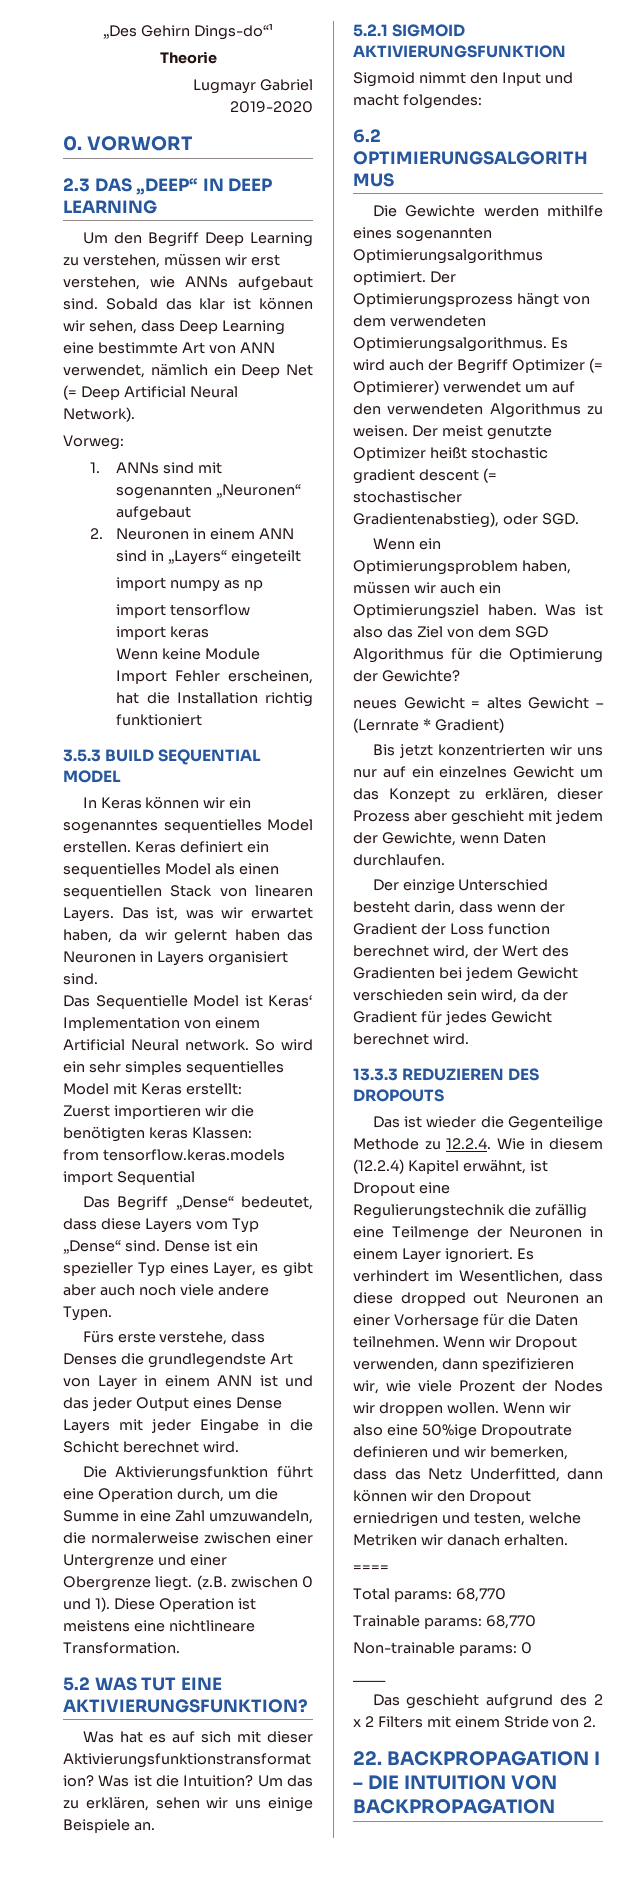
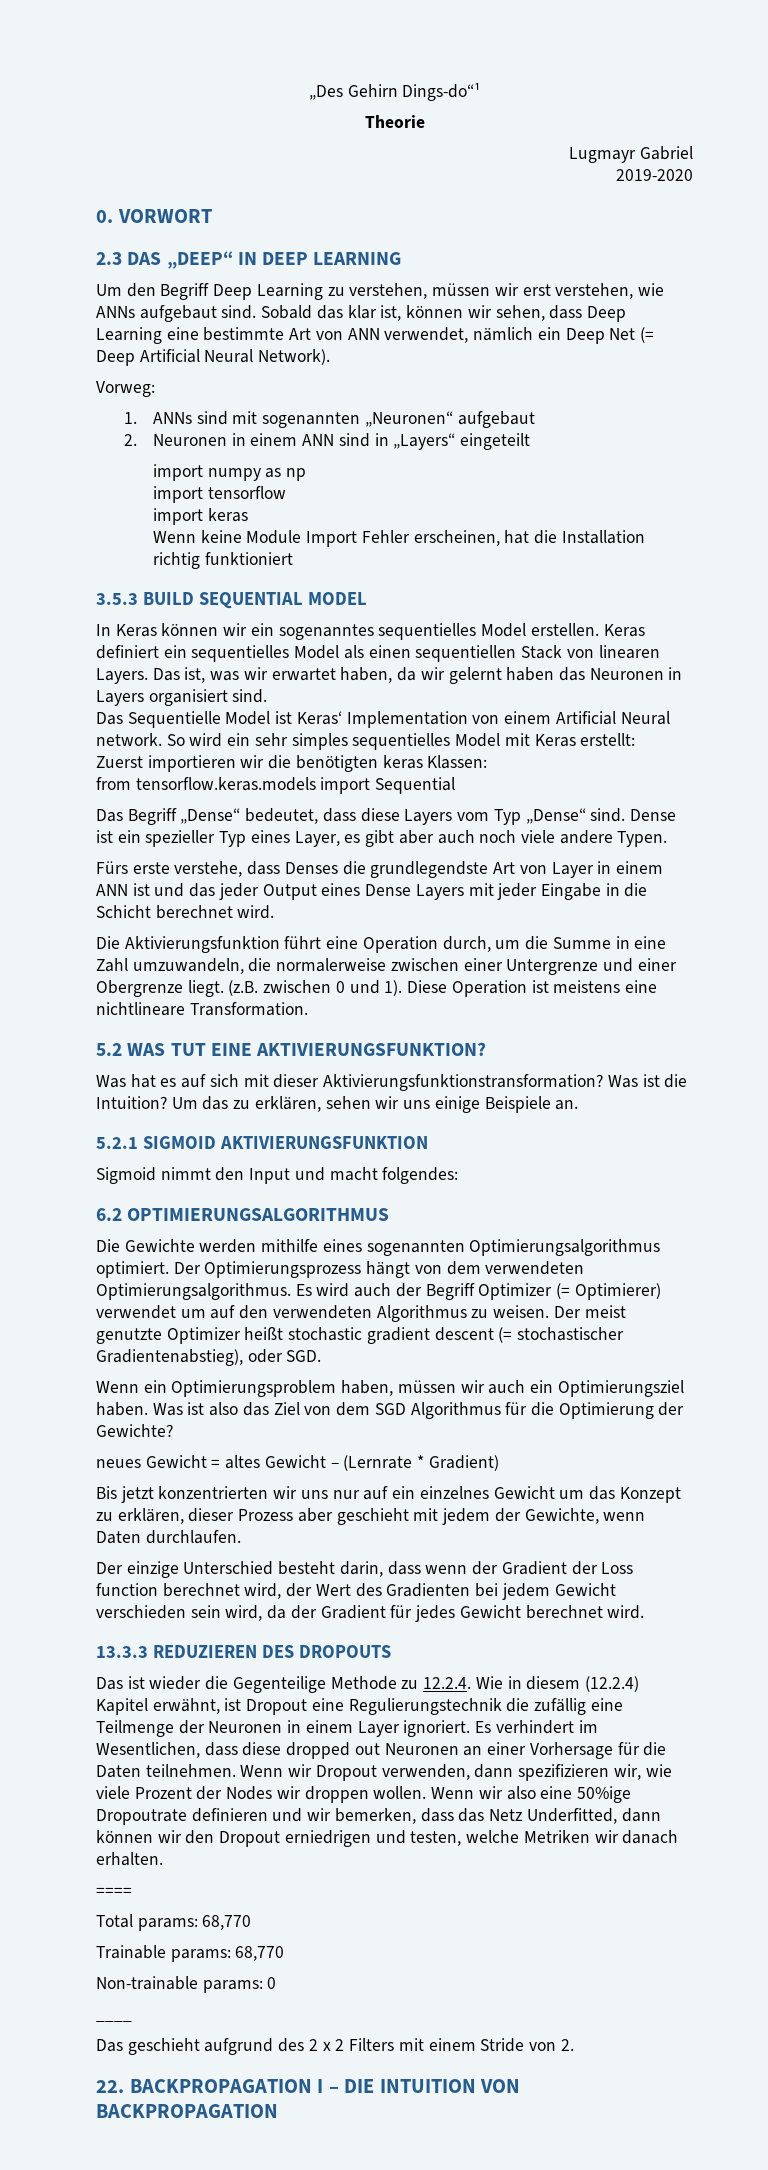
[233,298,252,310] ist -> [380,305,402,321] ist,

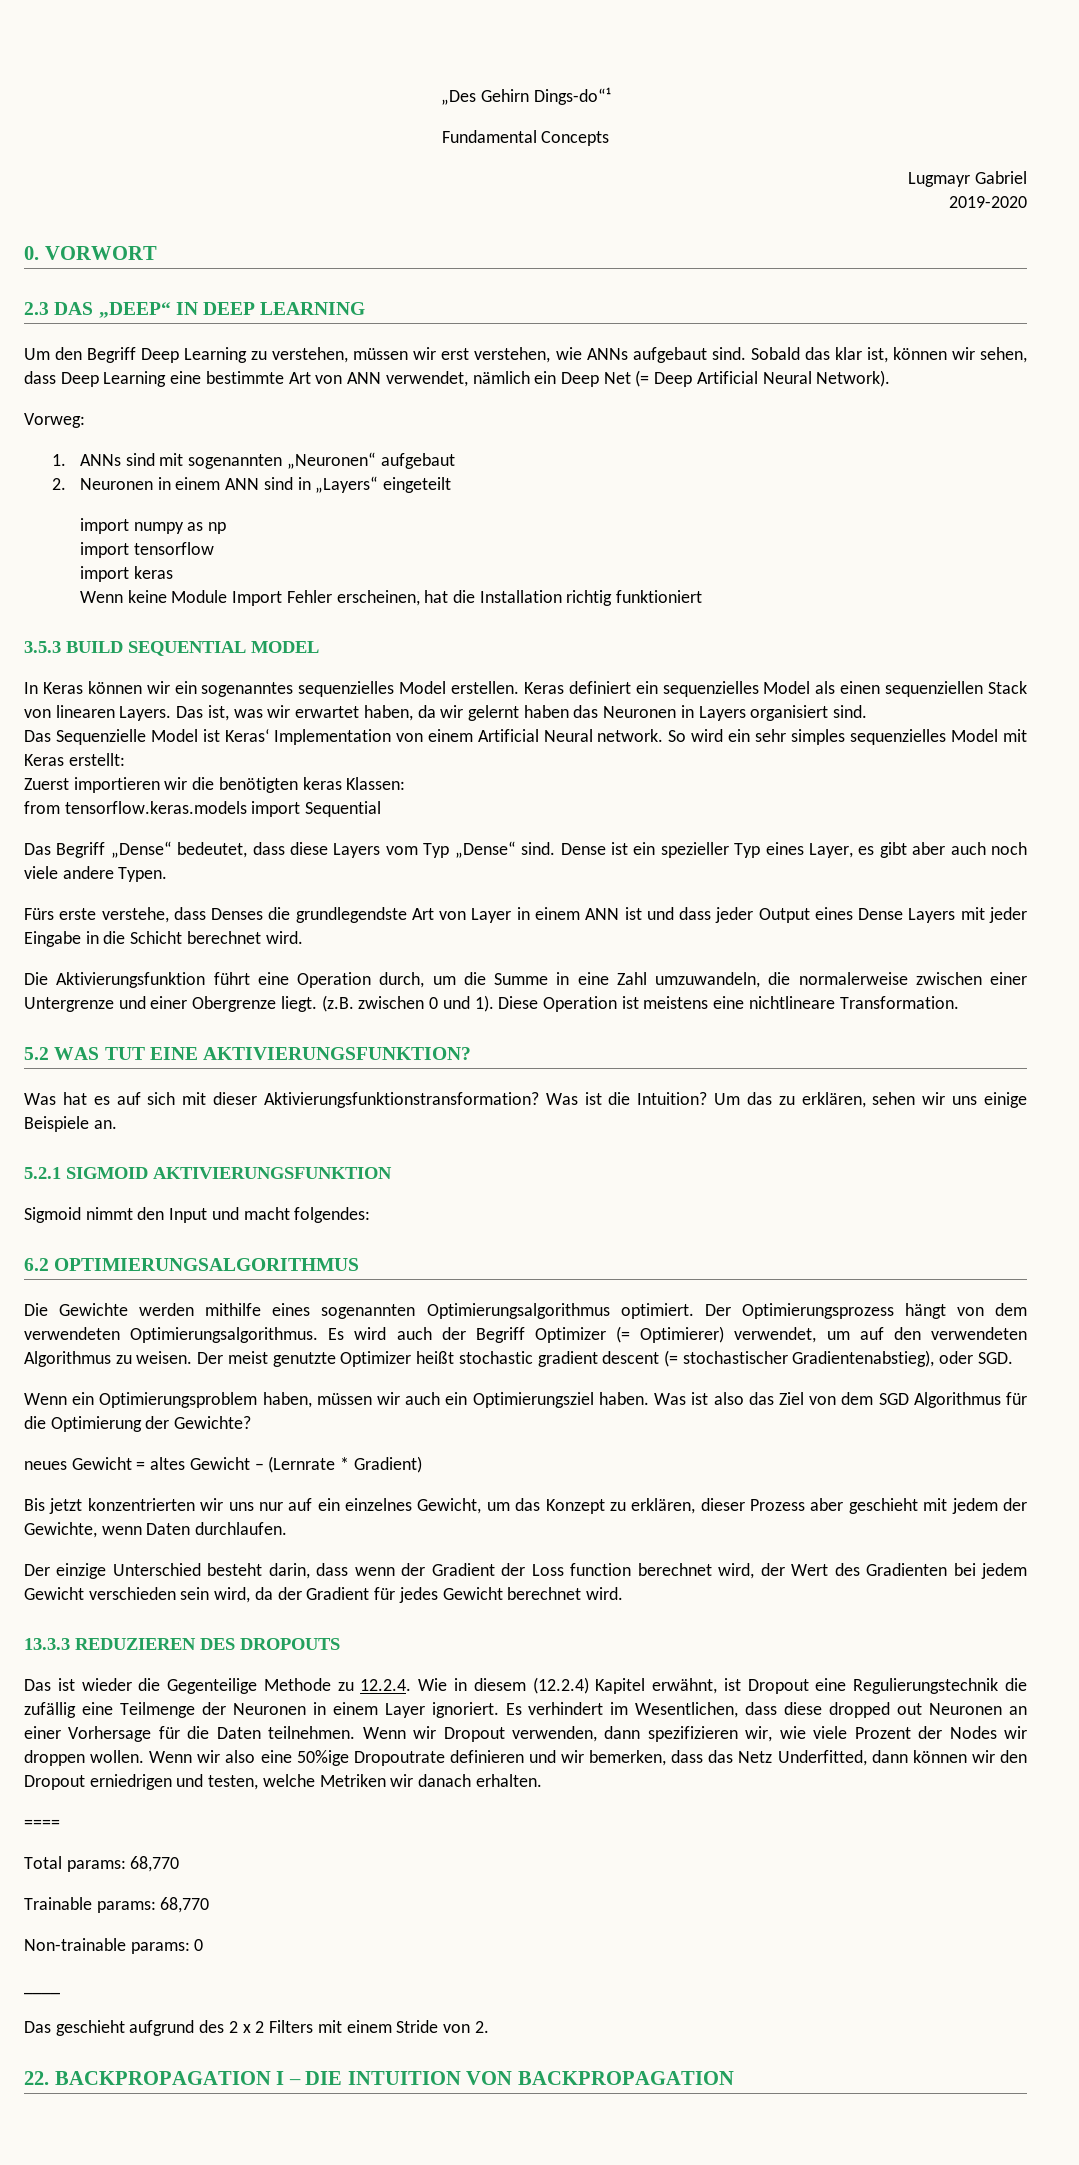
[364,115,425,128] Theorie -> [441,130,610,146] Fundamental Concepts
[378,623,477,640] sequentielles -> [298,681,395,697] sequenzielles
[191,645,290,662] sequentielles -> [662,681,759,697] sequenzielles
[415,645,517,662] sequentiellen -> [885,681,984,697] sequenziellen
[127,711,221,728] Sequentielle -> [55,729,146,745] Sequenzielle
[352,733,451,750] sequentielles -> [850,729,947,745] sequenzielles
[189,883,216,897] das -> [679,907,712,920] dass
[96,1305,176,1319] verwendet -> [734,1327,817,1343] verwendet,
[493,1486,555,1499] Gewicht -> [417,1498,482,1514] Gewicht,

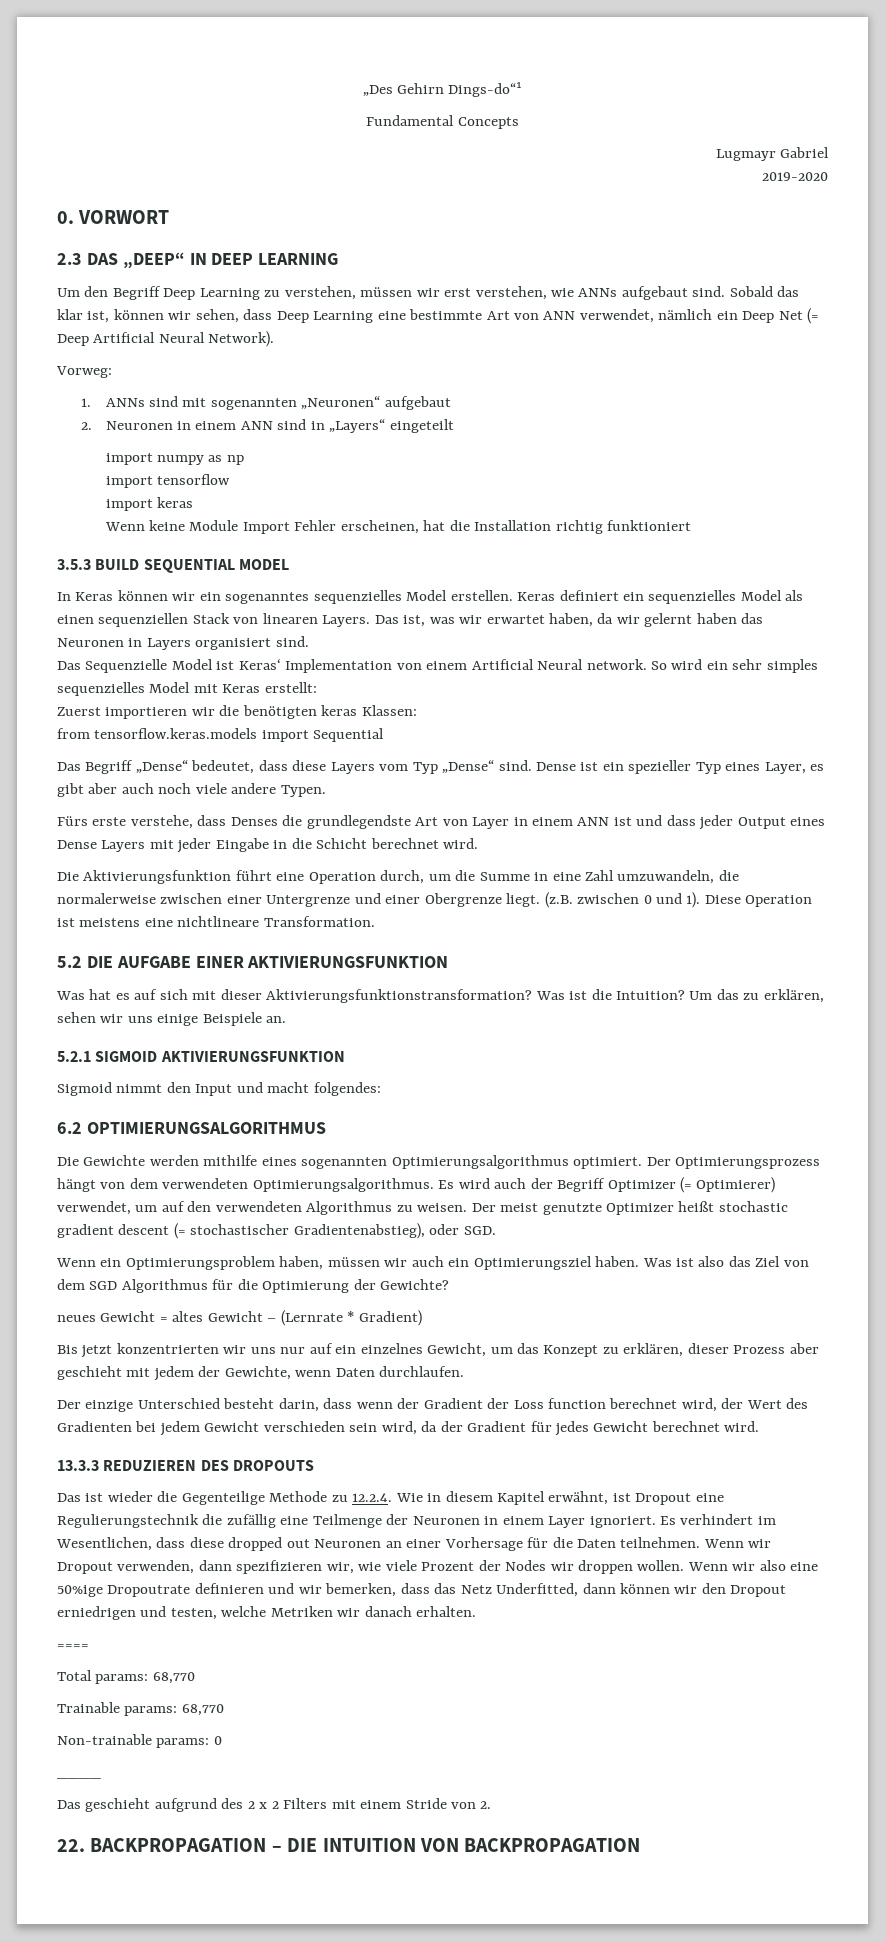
[54,1047,472,1060] WAS TUT EINE AKTIVIERUNGSFUNKTION? -> [86,956,449,968] DIE AUFGABE EINER AKTIVIERUNGSFUNKTION
[532,1677,589,1694] (12.2.4) -> (493, 1496) none
[276,2071,285,2085] I -> (267, 1845) none

